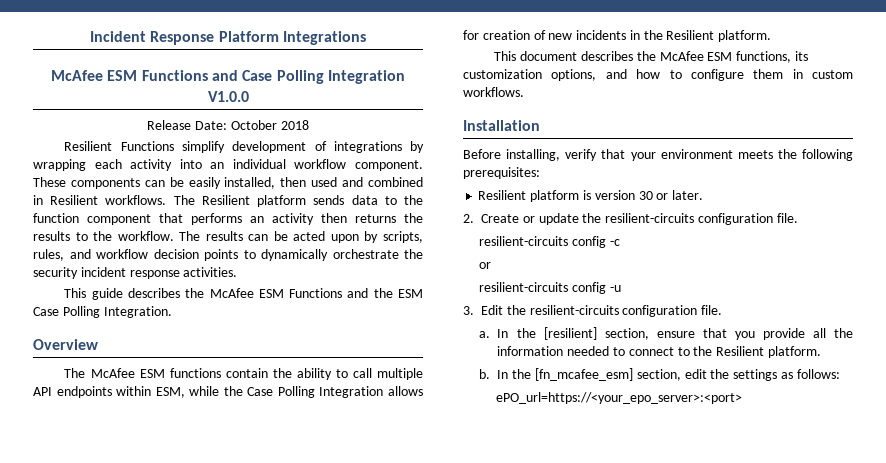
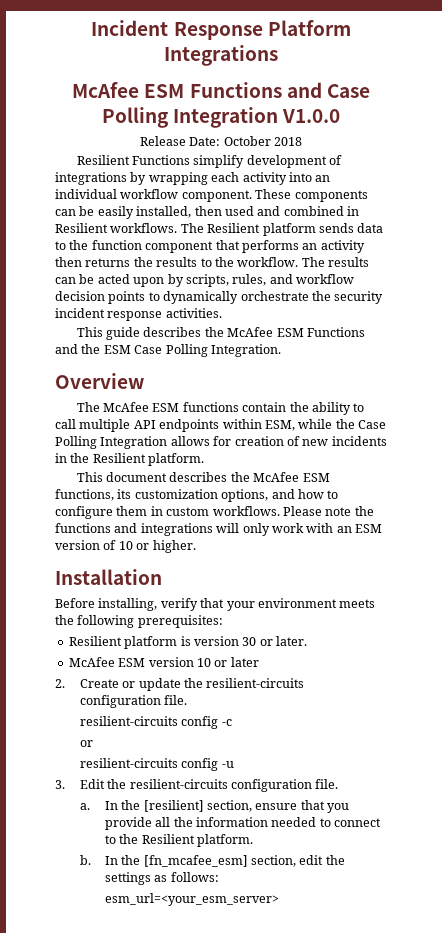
(524, 92) none -> [282,506,374,516] [55,523,382,536] [55,540,196,553] Please note the functions and integrations will only work with an ESM version of 10 or higher.
(704, 195) none -> [68,657,259,667] // McAfee ESM version 10 or later
[495,392,742,404] ePO_url=https://<your_epo_server>:<port> -> [104,893,279,906] esm_url=<your_esm_server>

